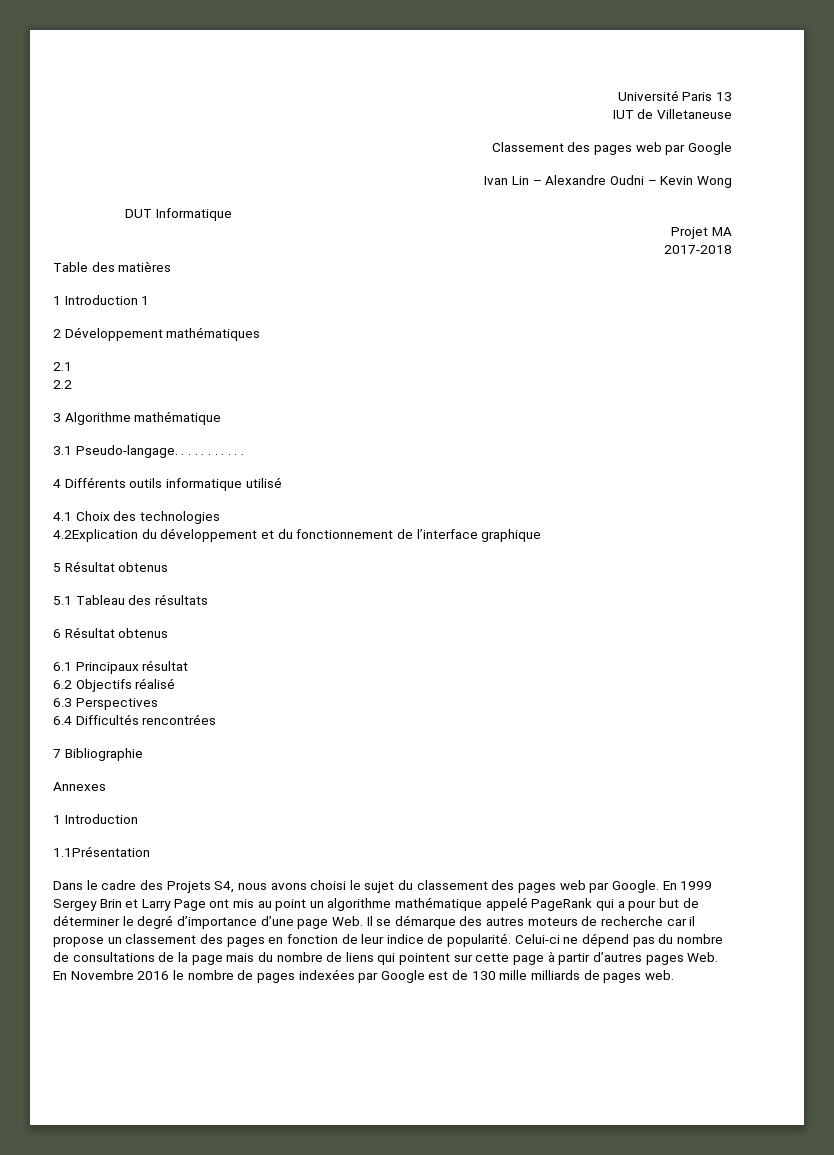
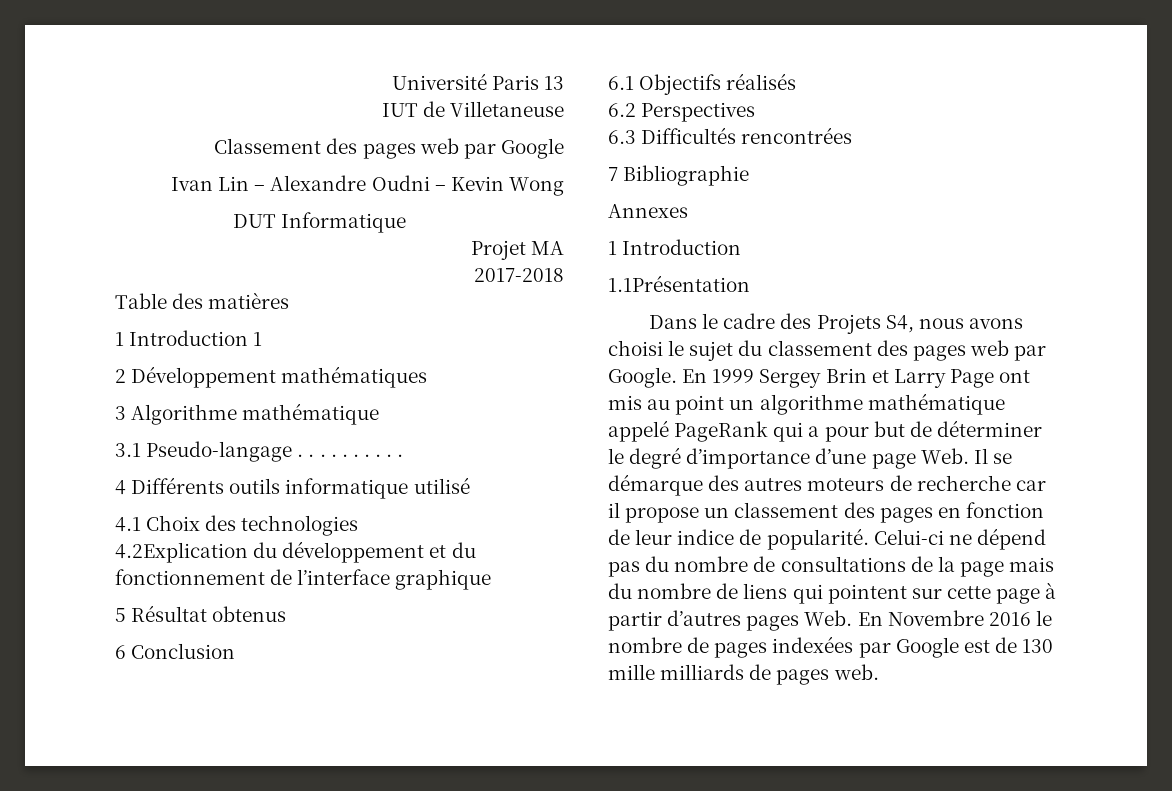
[53,362,72,371] [53,380,72,389] // 2.1 // 2.2 -> (428, 377) none
[75,445,178,458] Pseudo-langage. -> [146,441,293,462] Pseudo-langage
[53,594,208,605] // 5.1 Tableau des résultats -> (287, 614) none
[64,627,169,638] Résultat obtenus -> [131,643,236,659] Conclusion
[75,660,189,674] Principaux résultat -> [639,73,797,95] Objectifs réalisés
[75,678,176,692] Objectifs réalisé -> [641,102,756,122] Perspectives
[75,698,158,710] [53,716,72,725] Perspectives // 6.4 -> (636, 137) none

